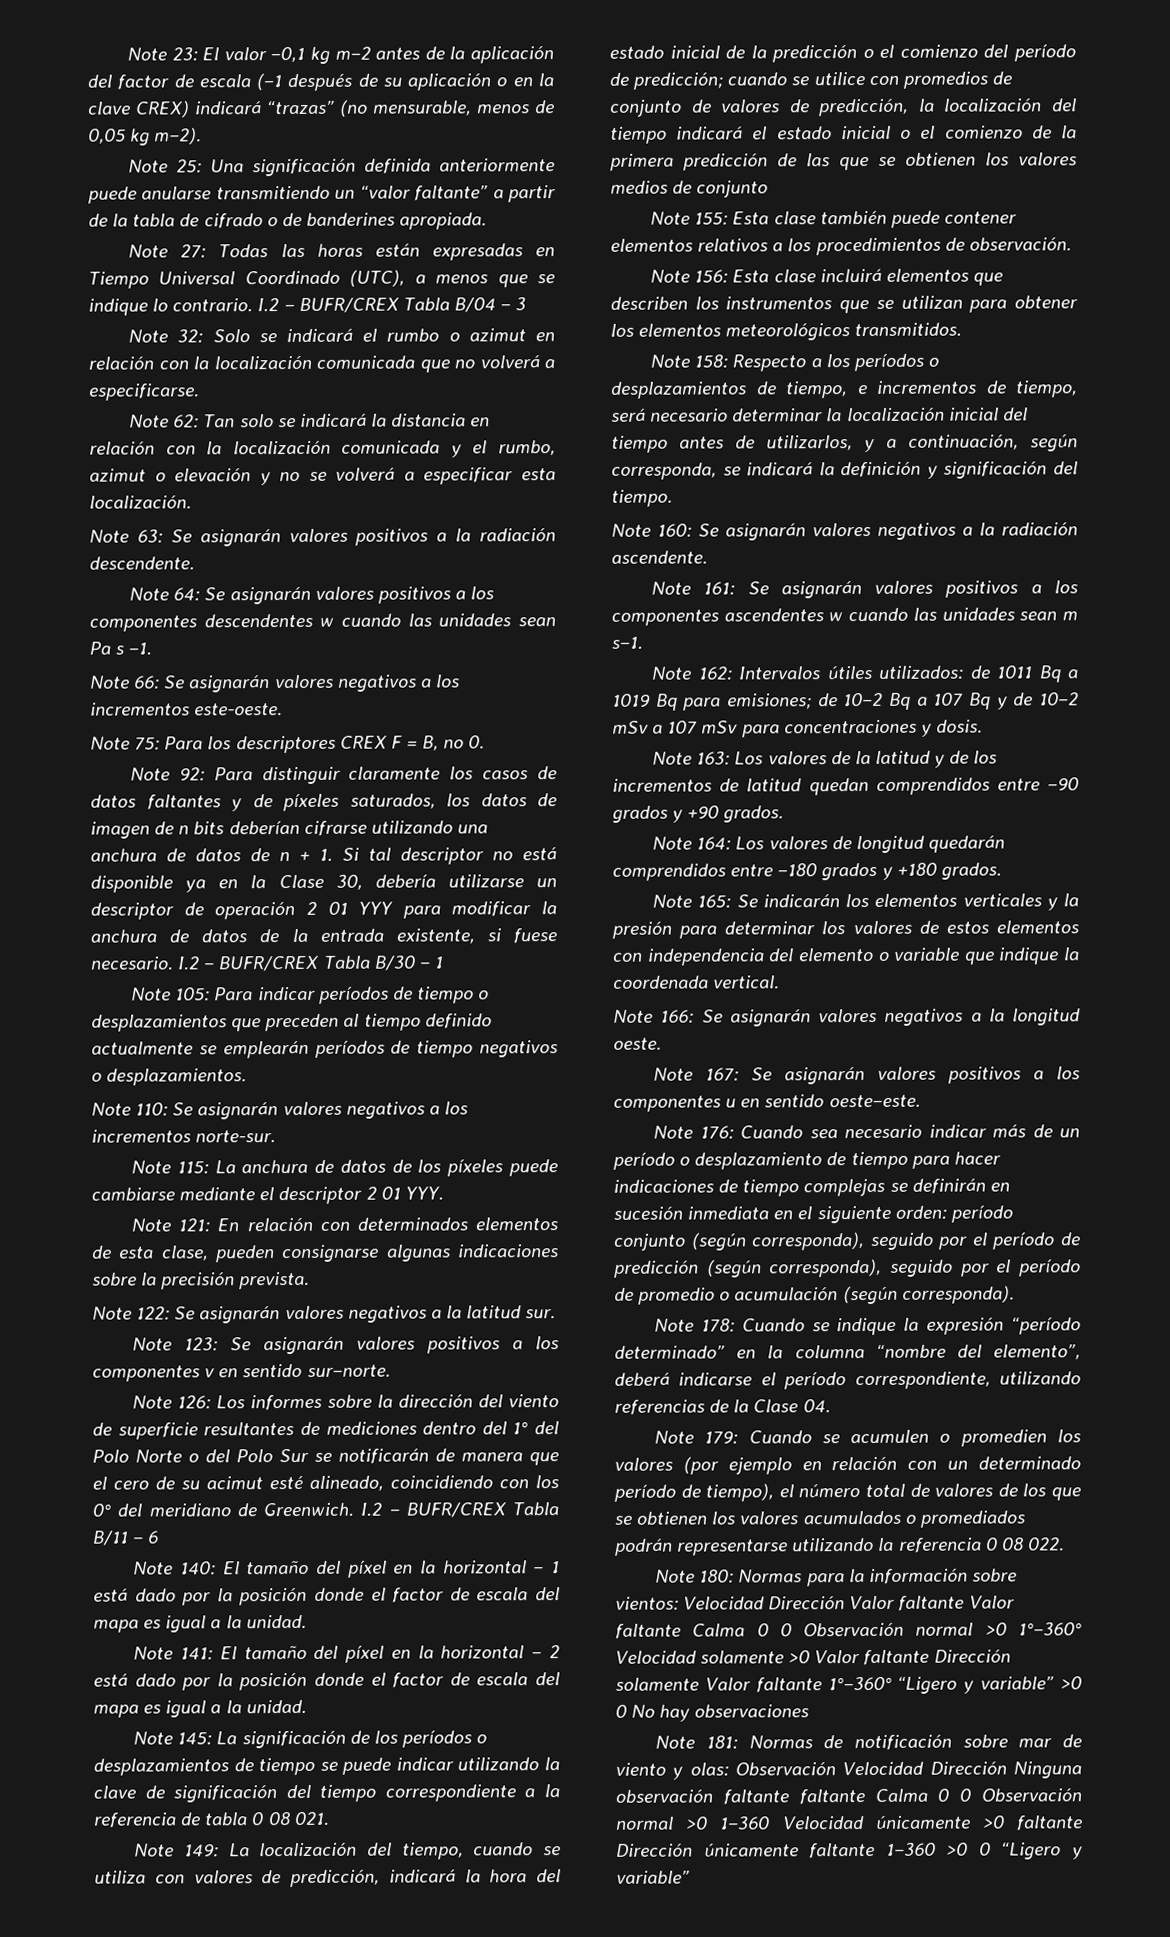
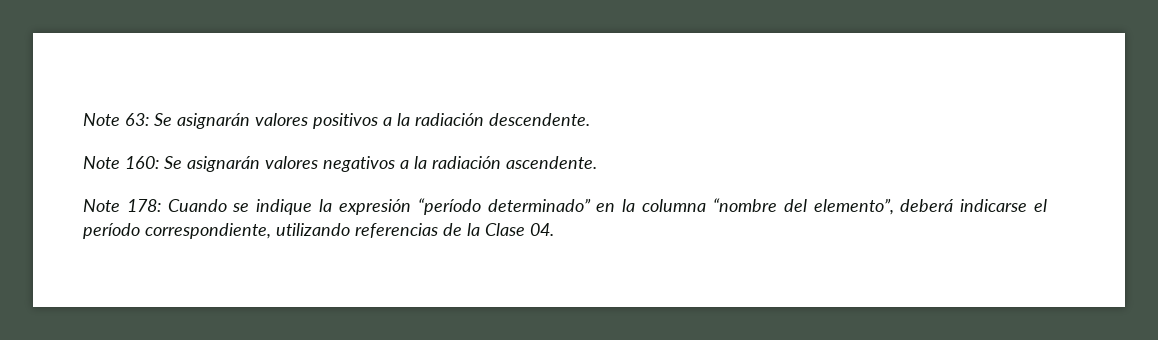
[127,46,554,64] [87,73,554,92] [87,99,555,118] [88,127,203,146] [128,158,555,177] [88,185,557,204] [88,212,488,230] [128,243,555,261] [88,269,555,289] [88,297,527,316] [128,328,555,344] [88,355,555,373] [88,383,200,401] [129,413,491,429] [89,440,556,458] [89,467,556,486] [89,495,192,510] [89,529,129,543] Note 23: El valor –0,1 kg m–2 antes de la aplicación del factor de escala (–1 después de su aplicación o en la clave CREX) indicará “trazas” (no mensurable, menos de 0,05 kg m–2). // Note 25: Una significación definida anteriormente puede anularse transmitiendo un “valor faltante” a partir de la tabla de cifrado o de banderines apropiada. // Note 27: Todas las horas están expresadas en Tiempo Universal Coordinado (UTC), a menos que se indique lo contrario. I.2 – BUFR/CREX Tabla B/04 – 3 // Note 32: Solo se indicará el rumbo o azimut en relación con la localización comunicada que no volverá a especificarse. // Note 62: Tan solo se indicará la distancia en relación con la localización comunicada y el rumbo, azimut o elevación y no se volverá a especificar esta localización. // Note -> [83,113,120,126] Note
[129,586,495,605] [89,613,557,632] [89,641,153,656] [89,674,460,693] [90,702,284,717] [90,735,486,754] [130,766,557,785] [90,793,557,812] [90,820,488,839] [90,847,557,865] [90,874,557,893] [90,901,557,920] [90,928,557,944] [90,955,443,972] [131,986,490,1004] [91,1013,492,1032] [91,1040,558,1059] [91,1068,248,1086] [91,1101,468,1120] [91,1129,277,1144] [131,1159,558,1177] [91,1186,444,1205] [131,1217,558,1233] [91,1244,559,1263] [92,1271,311,1290] [92,1305,557,1324] [132,1336,559,1355] [92,1363,391,1382] [132,1394,559,1411] [92,1421,559,1440] [92,1448,559,1466] [92,1475,559,1491] [92,1502,560,1518] [92,1530,160,1546] [133,1560,560,1578] [93,1587,561,1606] [93,1614,307,1633] [133,1645,560,1663] [93,1672,561,1691] [93,1699,307,1718] [133,1730,488,1749] [93,1757,560,1776] [93,1784,560,1803] [93,1811,329,1828] [134,1842,562,1860] [94,1869,561,1888] [609,44,1076,63] [609,71,1012,90] [609,98,1077,117] [610,125,1077,144] [610,152,1077,171] [610,180,769,198] [650,210,1017,228] [610,237,1072,256] [650,268,1003,286] [610,295,1078,314] [610,322,963,341] [650,353,939,372] [610,380,1078,399] [611,407,1028,422] [611,434,1078,453] [611,461,1078,480] [611,489,673,507] // Note 64: Se asignarán valores positivos a los componentes descendentes w cuando las unidades sean Pa s –1. // Note 66: Se asignarán valores negativos a los incrementos este-oeste. // Note 75: Para los descriptores CREX F = B, no 0. // Note 92: Para distinguir claramente los casos de datos faltantes y de píxeles saturados, los datos de imagen de n bits deberían cifrarse utilizando una anchura de datos de n + 1. Si tal descriptor no está disponible ya en la Clase 30, debería utilizarse un descriptor de operación 2 01 YYY para modificar la anchura de datos de la entrada existente, si fuese necesario. I.2 – BUFR/CREX Tabla B/30 – 1 // Note 105: Para indicar períodos de tiempo o desplazamientos que preceden al tiempo definido actualmente se emplearán períodos de tiempo negativos o desplazamientos. // Note 110: Se asignarán valores negativos a los incrementos norte-sur. // Note 115: La anchura de datos de los píxeles puede cambiarse mediante el descriptor 2 01 YYY. // Note 121: En relación con determinados elementos de esta clase, pueden consignarse algunas indicaciones sobre la precisión prevista. // Note 122: Se asignarán valores negativos a la latitud sur. // Note 123: Se asignarán valores positivos a los componentes v en sentido sur–norte. // Note 126: Los informes sobre la dirección del viento de superficie resultantes de mediciones dentro del 1° del Polo Norte o del Polo Sur se notificarán de manera que el cero de su acimut esté alineado, coincidiendo con los 0° del meridiano de Greenwich. I.2 – BUFR/CREX Tabla B/11 – 6 // Note 140: El tamaño del píxel en la horizontal – 1 está dado por la posición donde el factor de escala del mapa es igual a la unidad. // Note 141: El tamaño del píxel en la horizontal – 2 está dado por la posición donde el factor de escala del mapa es igual a la unidad. // Note 145: La significación de los períodos o desplazamientos de tiempo se puede indicar utilizando la clave de significación del tiempo correspondiente a la referencia de tabla 0 08 021. // Note 149: La localización del tiempo, cuando se utiliza con valores de predicción, indicará la hora del estado inicial de la predicción o el comienzo del período de predicción; cuando se utilice con promedios de conjunto de valores de predicción, la localización del tiempo indicará el estado inicial o el comienzo de la primera predicción de las que se obtienen los valores medios de conjunto // Note 155: Esta clase también puede contener elementos relativos a los procedimientos de observación. // Note 156: Esta clase incluirá elementos que describen los instrumentos que se utilizan para obtener los elementos meteorológicos transmitidos. // Note 158: Respecto a los períodos o desplazamientos de tiempo, e incrementos de tiempo, será necesario determinar la localización inicial del tiempo antes de utilizarlos, y a continuación, según corresponda, se indicará la definición y significación del tiempo. -> (590, 119) none
[651,580,1078,599] [611,607,1078,626] [611,636,643,650] [651,665,1078,683] [612,692,1079,711] [612,719,983,738] [652,750,998,768] [612,777,1079,796] [612,805,785,823] [652,835,1005,854] [612,862,1002,881] [652,893,1079,911] [612,920,1079,939] [612,947,1079,966] [613,975,781,990] [613,1008,1081,1027] [613,1037,662,1051] [653,1066,1080,1085] [613,1094,921,1112] [653,1124,1080,1140] [613,1151,1001,1170] [613,1178,1010,1197] [613,1205,1013,1224] [613,1232,1080,1251] [614,1258,1081,1278] [614,1285,1015,1305] // Note 161: Se asignarán valores positivos a los componentes ascendentes w cuando las unidades sean m s–1. // Note 162: Intervalos útiles utilizados: de 1011 Bq a 1019 Bq para emisiones; de 10–2 Bq a 107 Bq y de 10–2 mSv a 107 mSv para concentraciones y dosis. // Note 163: Los valores de la latitud y de los incrementos de latitud quedan comprendidos entre –90 grados y +90 grados. // Note 164: Los valores de longitud quedarán comprendidos entre –180 grados y +180 grados. // Note 165: Se indicarán los elementos verticales y la presión para determinar los valores de estos elementos con independencia del elemento o variable que indique la coordenada vertical. // Note 166: Se asignarán valores negativos a la longitud oeste. // Note 167: Se asignarán valores positivos a los componentes u en sentido oeste–este. // Note 176: Cuando sea necesario indicar más de un período o desplazamiento de tiempo para hacer indicaciones de tiempo complejas se definirán en sucesión inmediata en el siguiente orden: período conjunto (según corresponda), seguido por el período de predicción (según corresponda), seguido por el período de promedio o acumulación (según corresponda). -> (597, 162) none
[654,1429,1081,1447] [614,1456,1081,1475] [614,1483,1081,1502] [614,1510,1025,1528] [614,1537,1065,1556] [655,1568,1017,1587] [615,1595,1015,1611] [615,1622,1082,1639] [615,1649,1011,1666] [615,1676,1082,1694] [615,1704,810,1722] [655,1734,1082,1751] [615,1761,1082,1780] [615,1788,1082,1805] [615,1815,1083,1831] [616,1842,1083,1860] [616,1870,690,1884] // Note 179: Cuando se acumulen o promedien los valores (por ejemplo en relación con un determinado período de tiempo), el número total de valores de los que se obtienen los valores acumulados o promediados podrán representarse utilizando la referencia 0 08 022. // Note 180: Normas para la información sobre vientos: Velocidad Dirección Valor faltante Valor faltante Calma 0 0 Observación normal >0 1°–360° Velocidad solamente >0 Valor faltante Dirección solamente Valor faltante 1°–360° “Ligero y variable” >0 0 No hay observaciones // Note 181: Normas de notificación sobre mar de viento y olas: Observación Velocidad Dirección Ninguna observación faltante faltante Calma 0 0 Observación normal >0 1–360 Velocidad únicamente >0 faltante Dirección únicamente faltante 1–360 >0 0 “Ligero y variable” -> (554, 229) none

